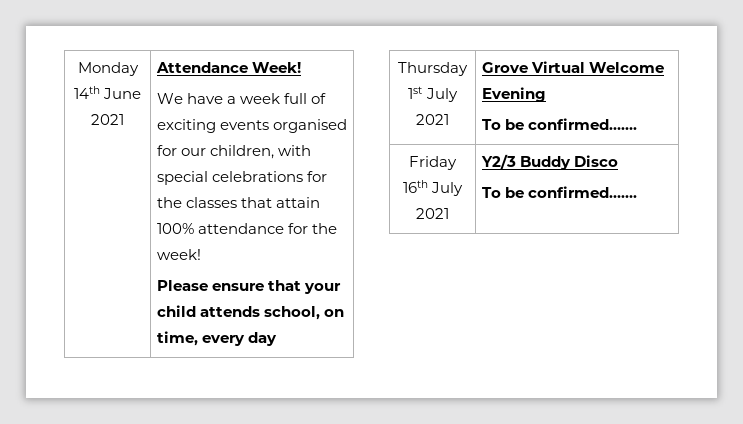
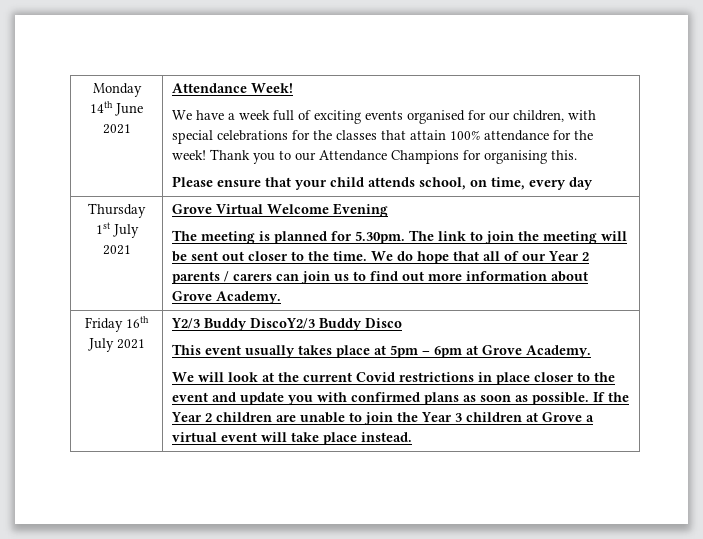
(201, 254) none -> [209,149,577,164] Thank you to our Attendance Champions for organising this.
[481,118,637,130] To be confirmed……. -> [171,230,627,244] [171,251,589,264] [171,271,588,284] [171,291,281,304] The meeting is planned for 5.30pm. The link to join the meeting will be sent out closer to the time. We do hope that all of our Year 2 parents / carers can join us to find out more information about Grove Academy.
(571, 163) none -> [249,318,362,331] DiscoY2/3 Buddy
[481,186,637,198] To be confirmed……. -> [171,344,591,358] [171,372,615,385] [171,392,629,405] [170,412,594,425] [171,432,412,445] This event usually takes place at 5pm – 6pm at Grove Academy. // We will look at the current Covid restrictions in place closer to the event and update you with confirmed plans as soon as possible. If the Year 2 children are unable to join the Year 3 children at Grove a virtual event will take place instead.

